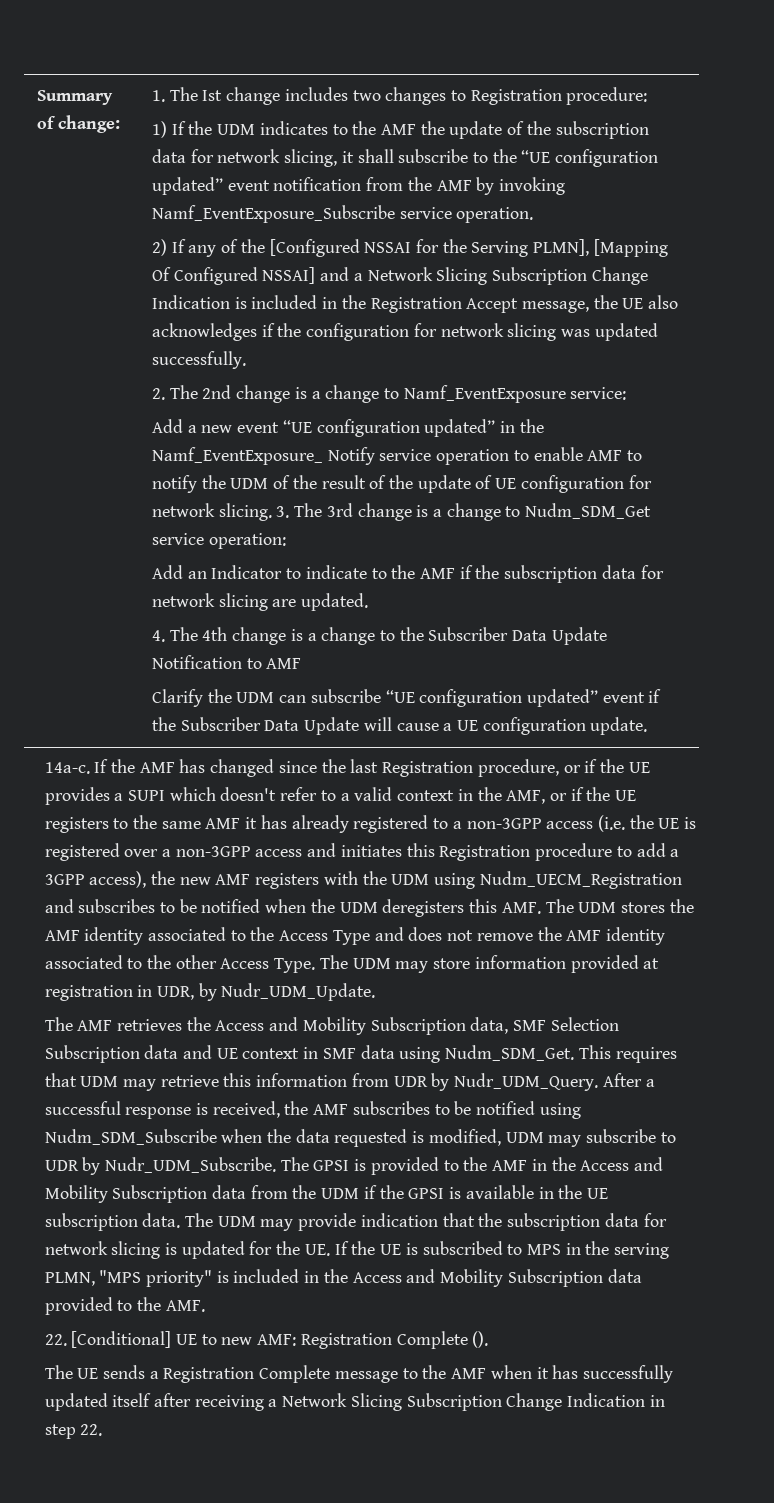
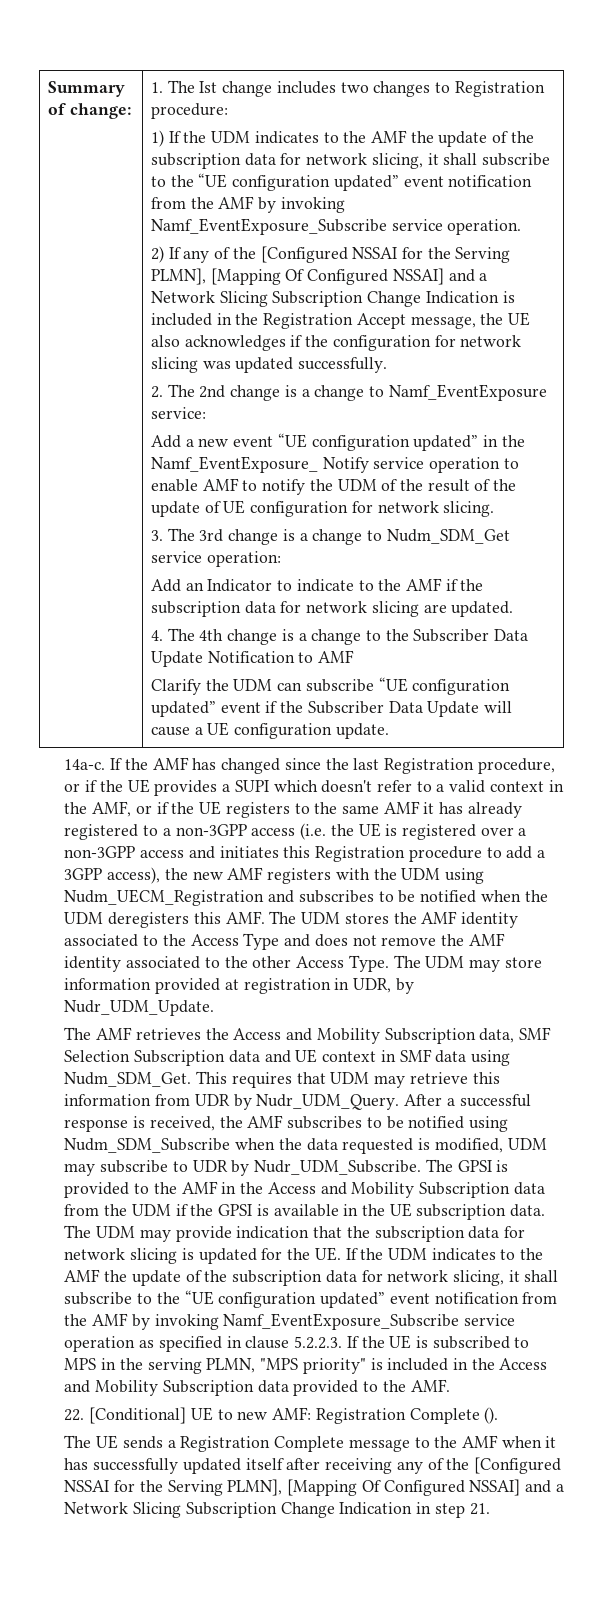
(272, 512) none -> (495, 509) //
(376, 1248) none -> [387,1248,544,1261] [64,1269,559,1286] [64,1290,558,1308] [64,1313,516,1330] [64,1336,385,1352] UDM indicates to the AMF the update of the subscription data for network slicing, it shall subscribe to the “UE configuration updated” event notification from the AMF by invoking Namf_EventExposure_Subscribe service operation as specified in clause 5.2.2.3. If the
(264, 1403) none -> [396,1457,561,1474] [64,1479,551,1496] any of the [Configured NSSAI for the Serving PLMN], [Mapping Of Configured NSSAI] and
[80,1424,103,1436] 22. -> [469,1503,490,1515] 21.

